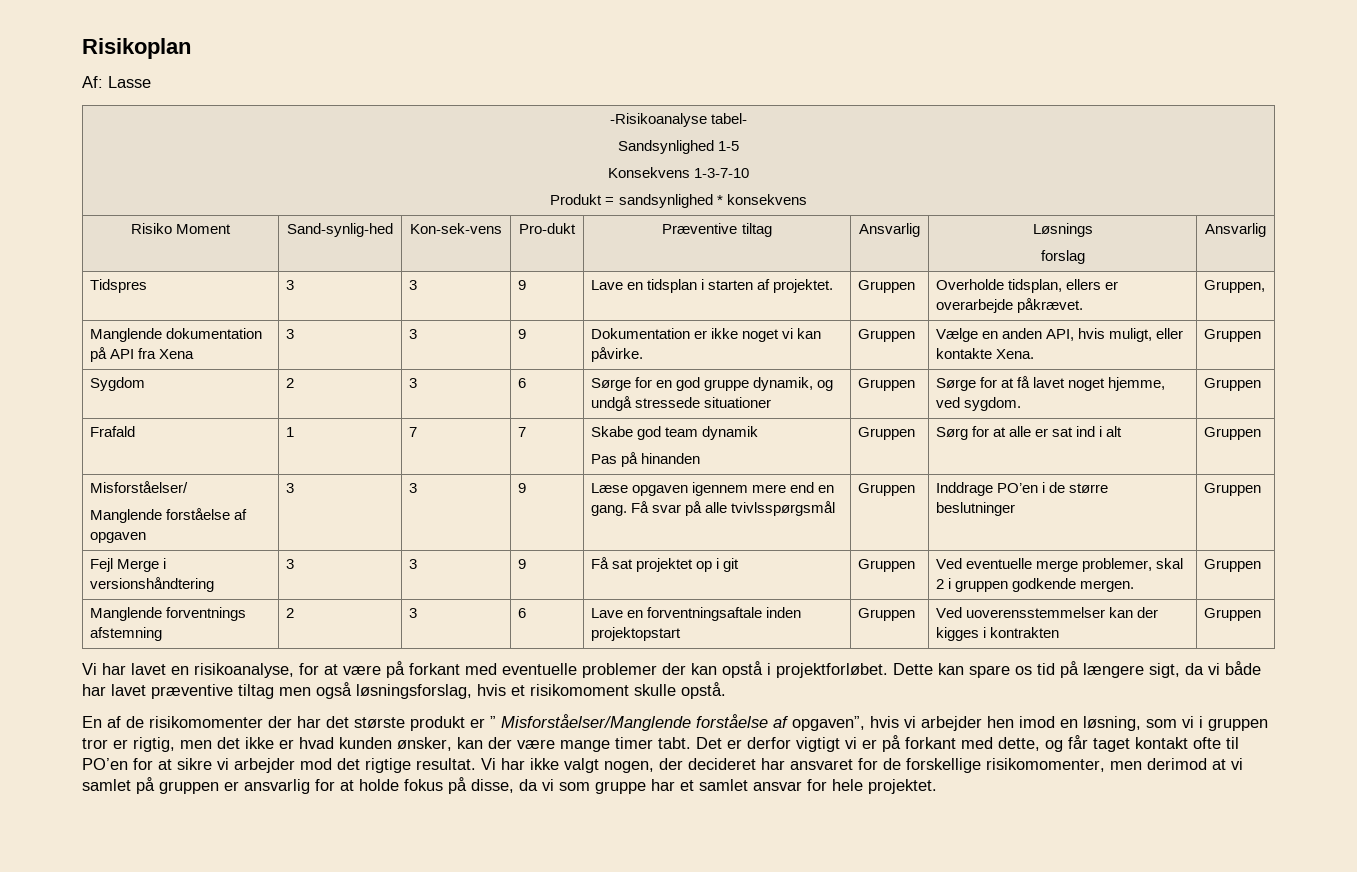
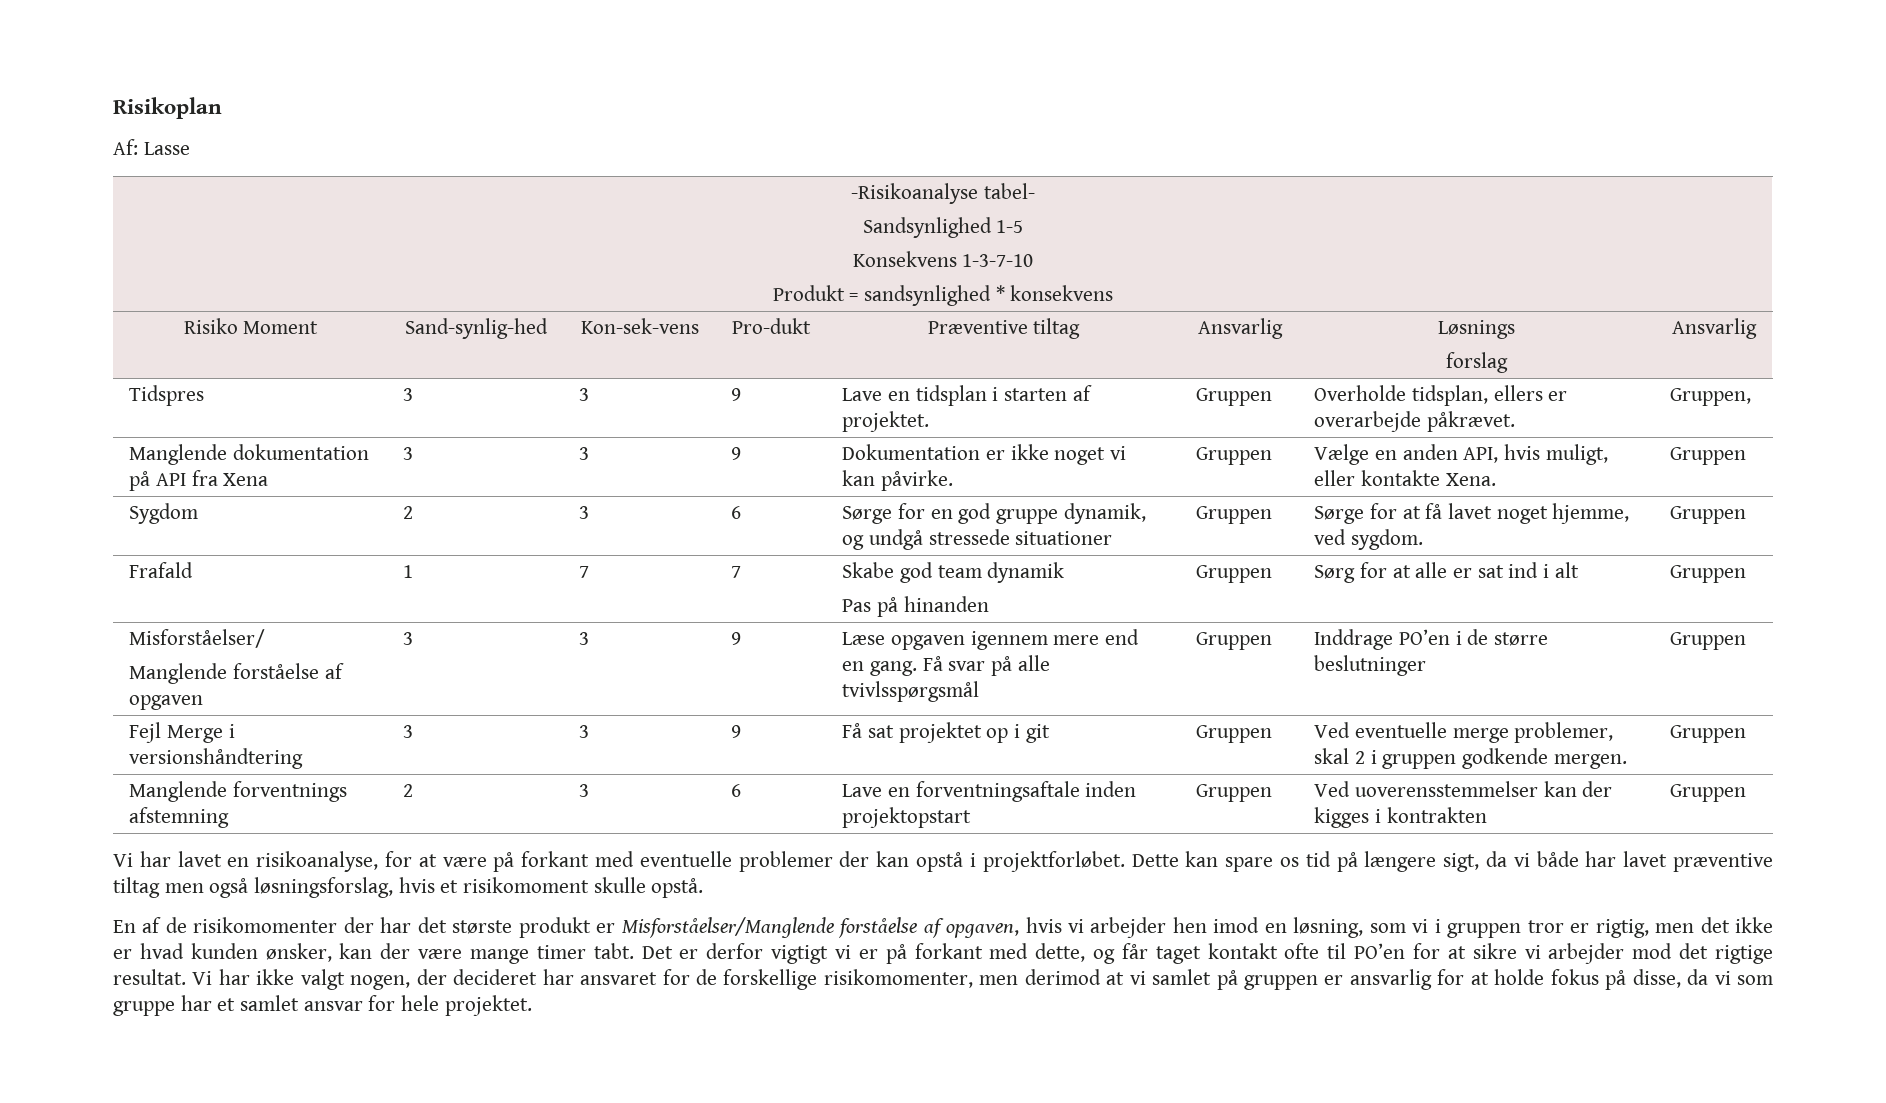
[490,716,496,728] ” -> (616, 928) none
[792,716,865,731] opgaven”, -> [946,923,1020,938] opgaven,

